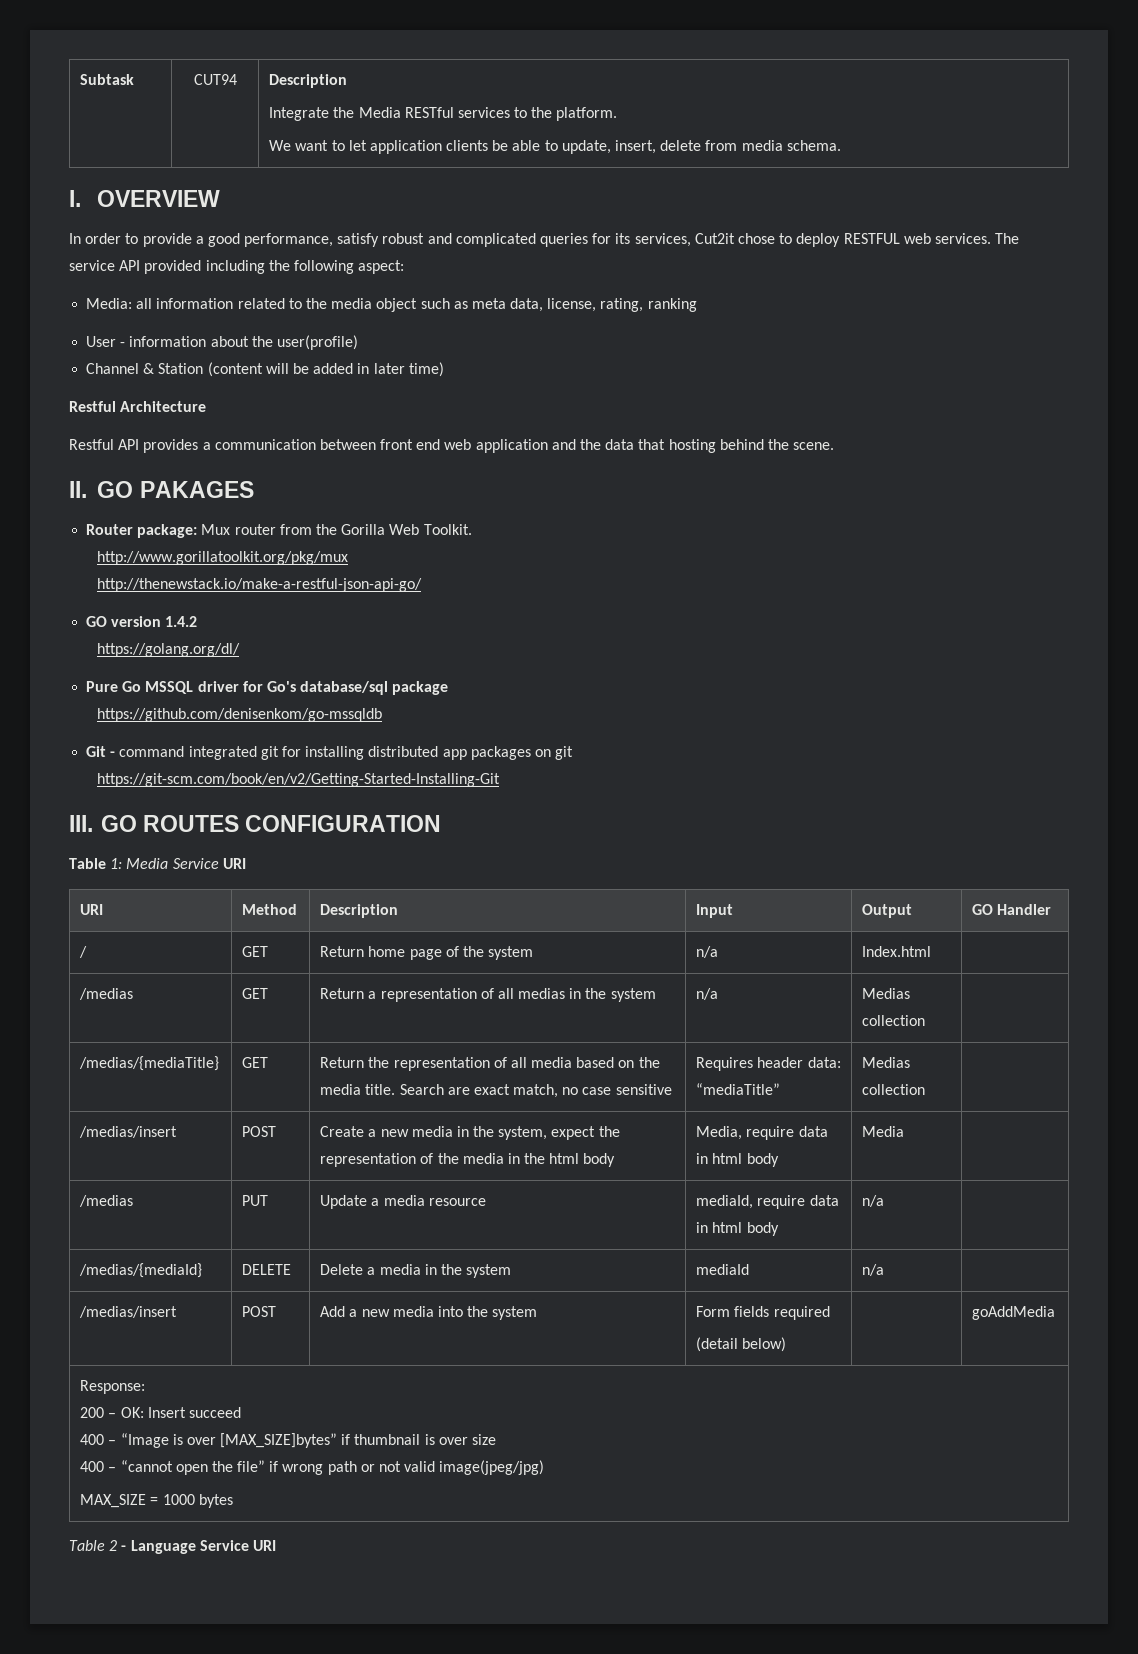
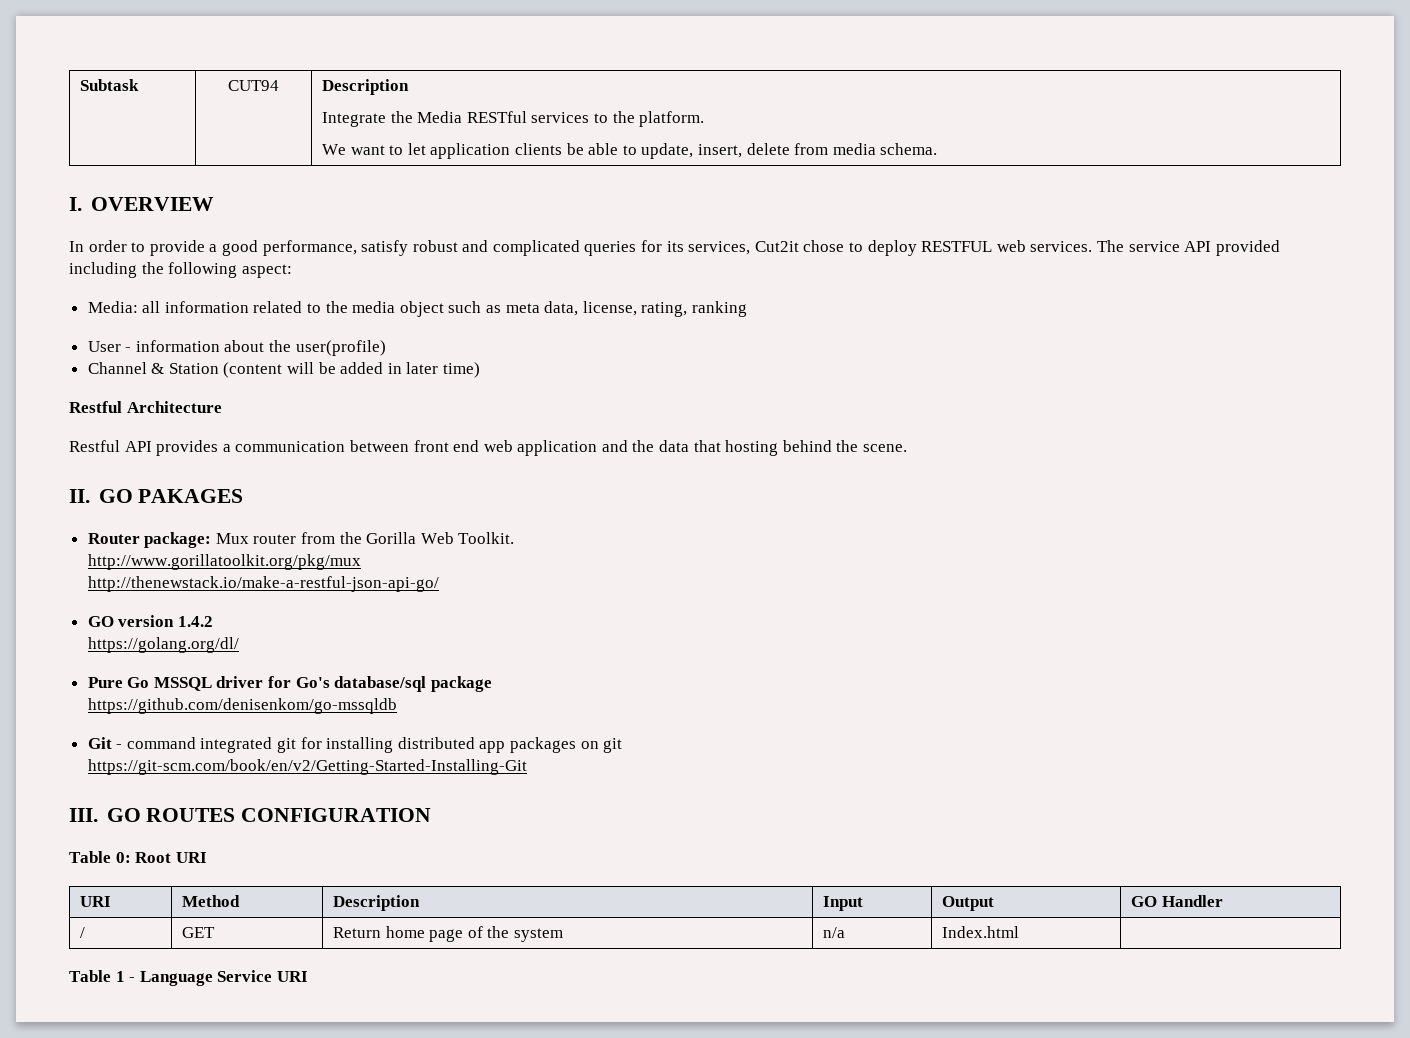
[110,858,219,869] 1: Media Service -> [115,852,172,863] 0: Root
[79,988,134,1000] [242,988,269,999] [320,988,656,1002] [696,988,719,1000] [862,988,911,999] [862,1015,926,1026] [79,1056,220,1071] [242,1057,269,1068] [320,1057,660,1071] [320,1084,672,1098] [696,1057,841,1071] [696,1083,781,1095] [862,1057,911,1068] [862,1084,926,1095] [79,1126,178,1138] [242,1126,277,1137] [320,1126,620,1140] [320,1153,616,1167] [696,1126,828,1140] [696,1153,779,1167] [862,1126,905,1137] [79,1195,134,1207] [242,1195,269,1206] [320,1195,486,1209] [696,1195,839,1209] [696,1222,779,1236] [862,1195,885,1207] [79,1263,203,1278] [242,1264,292,1275] [320,1264,512,1278] [696,1264,750,1275] [862,1264,885,1276] [79,1306,178,1318] [242,1306,277,1317] [320,1306,538,1320] [696,1306,830,1320] [696,1337,787,1352] [972,1306,1056,1320] [80,1380,146,1394] [80,1407,241,1418] [80,1433,497,1448] [80,1460,545,1475] [80,1494,233,1508] [69,1540,118,1551] // /medias | GET | Return a representation of all medias in the system | n/a | Medias collection | // /medias/{mediaTitle} | GET | Return the representation of all media based on the media title. Search are exact match, no case sensitive | Requires header data: “mediaTitle” | Medias collection | // /medias/insert | POST | Create a new media in the system, expect the representation of the media in the html body | Media, require data in html body | Media | // /medias | PUT | Update a media resource | mediaId, require data in html body | n/a | // /medias/{mediaId} | DELETE | Delete a media in the system | mediaId | n/a | // /medias/insert | POST | Add a new media into the system | Form fields required // (detail below) | | goAddMedia // Response: // 200 – OK: Insert succeed // 400 – “Image is over [MAX_SIZE]bytes” if thumbnail is over size // 400 – “cannot open the file” if wrong path or not valid image(jpeg/jpg) // MAX_SIZE = 1000 bytes // Table 2 -> [69,970,125,982] // Table 1

